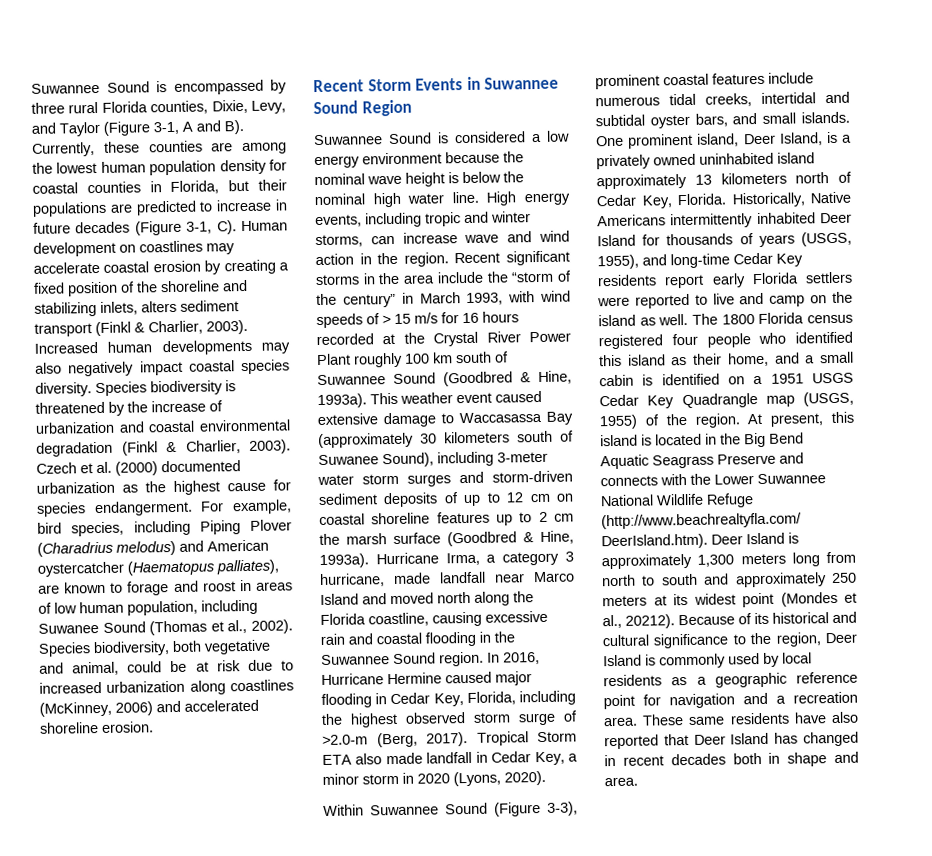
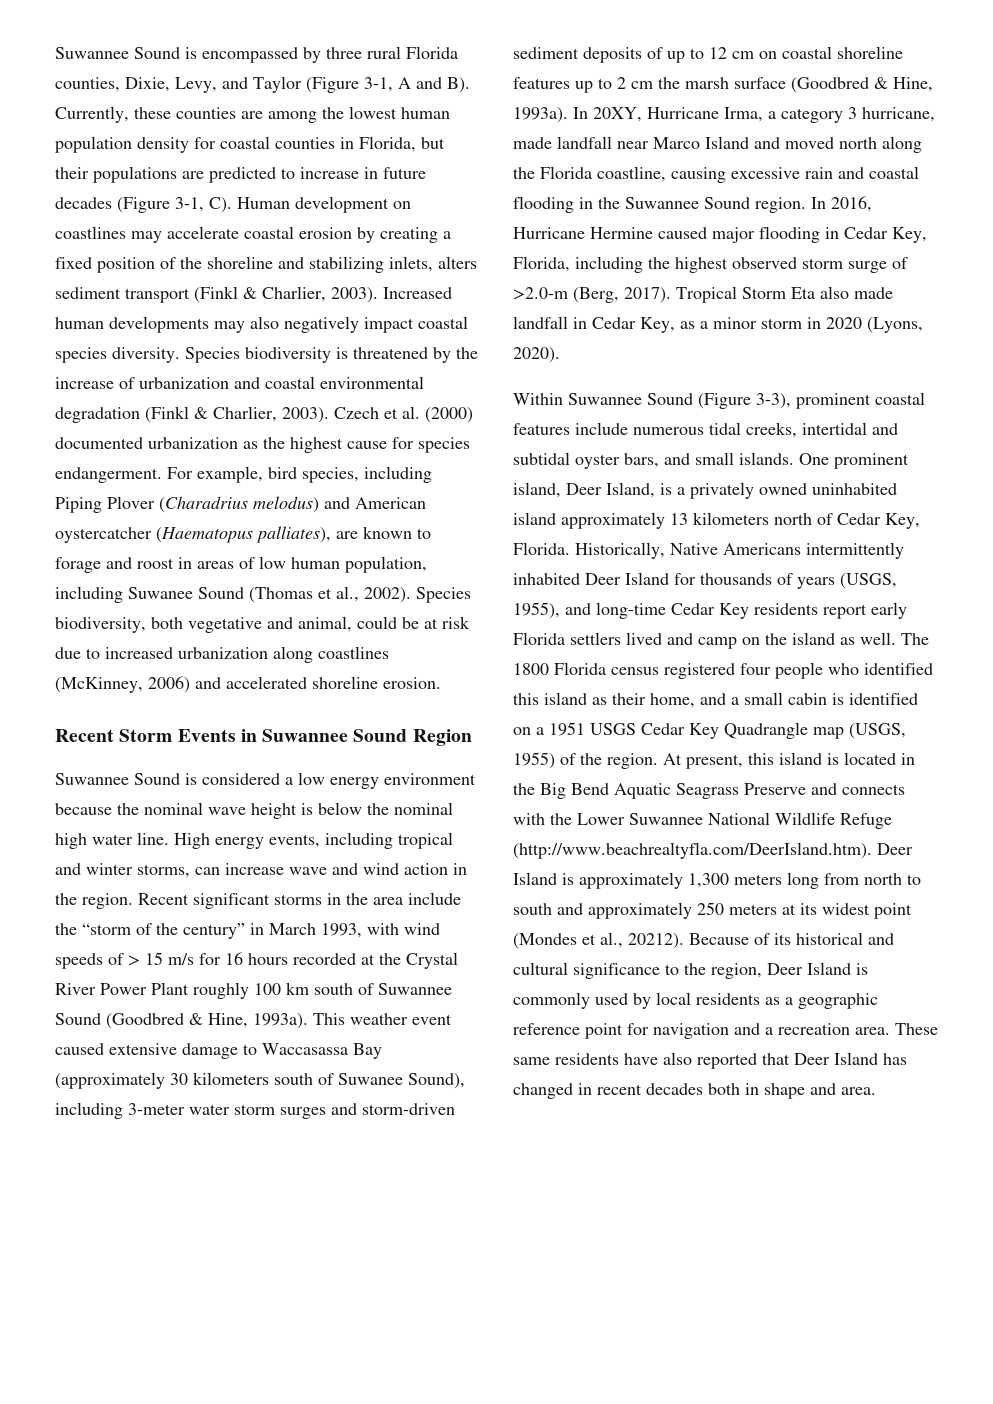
[425,212,461,227] tropic -> [398,832,453,849] tropical
(369, 561) none -> [573,107,642,122] In 20XY,
[322,754,352,765] ETA -> [791,287,815,299] Eta
(565, 758) none -> [680,321,695,329] as
[597,293,735,309] were reported to live -> [626,632,662,645] lived

